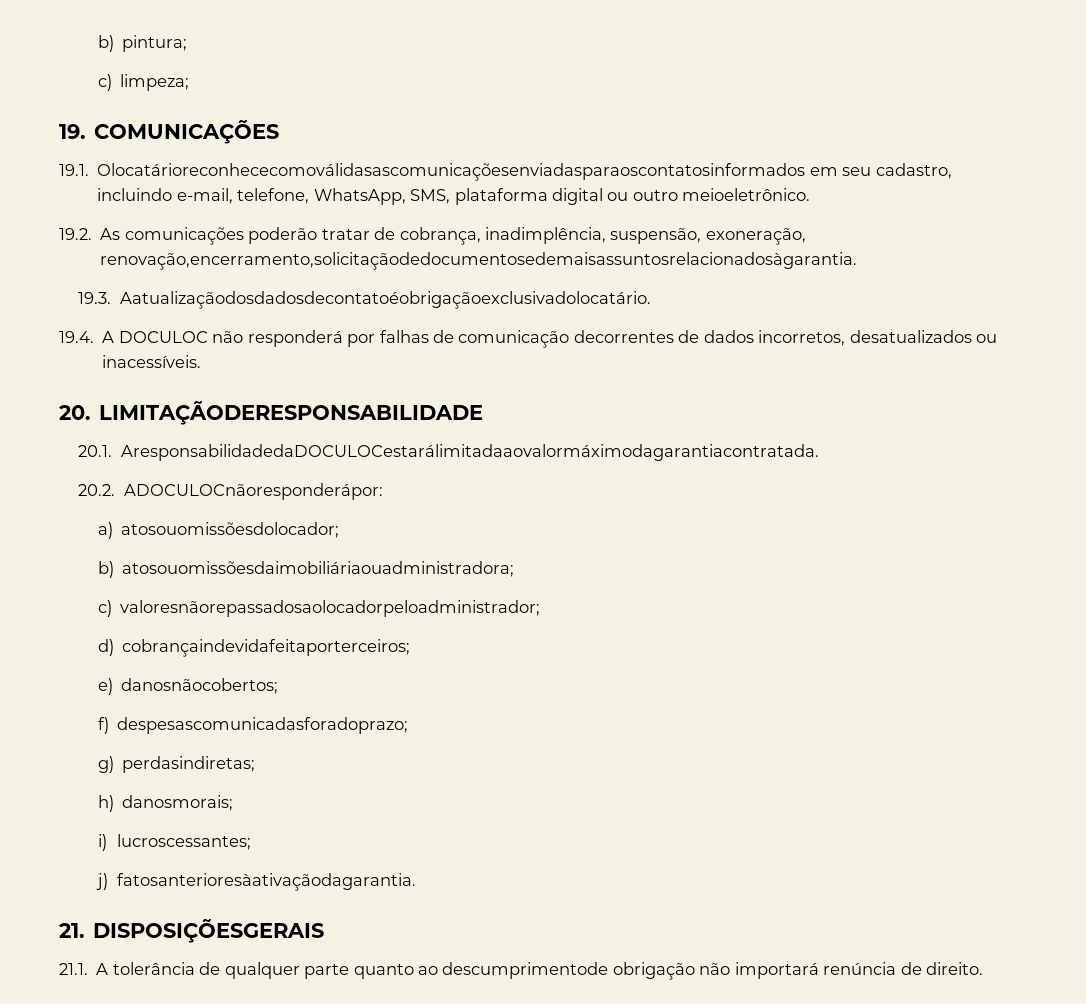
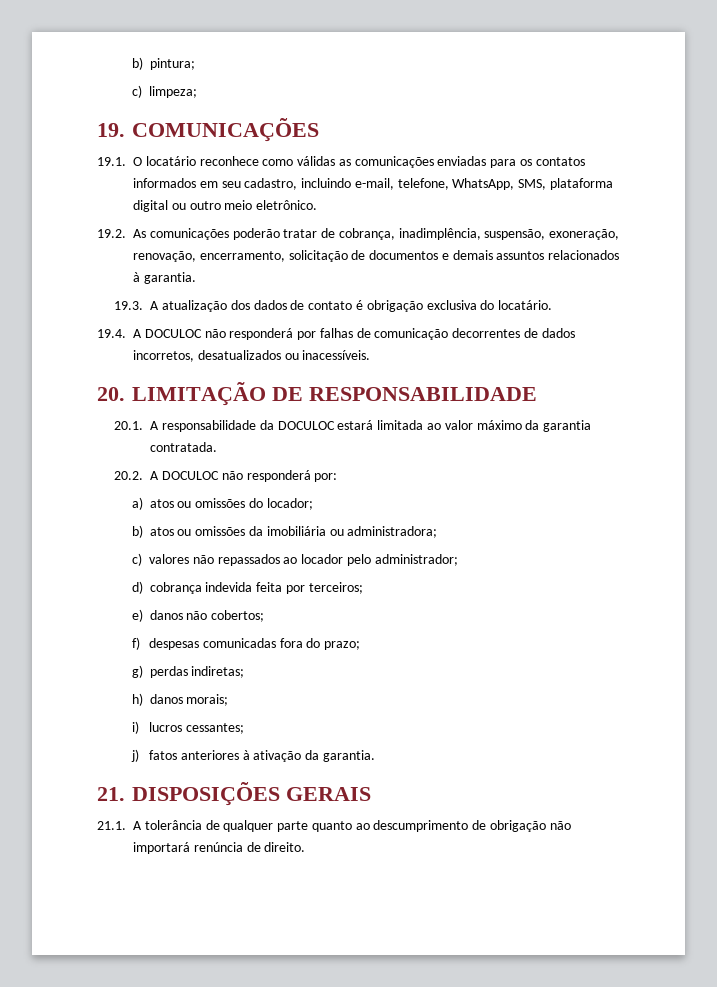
[97,163,806,181] Olocatárioreconhececomoválidasascomunicaçõesenviadasparaoscontatosinformados -> [133,156,585,168] [133,178,196,188] O locatário reconhece como válidas as comunicações enviadas para os contatos informados
[682,188,811,201] meioeletrônico. -> [224,200,318,210] meio eletrônico.
[100,252,858,270] [78,291,651,309] renovação,encerramento,solicitaçãodedocumentosedemaisassuntosrelacionadosàgarantia. // 19.3. Aatualizaçãodosdadosdecontatoéobrigaçãoexclusivadolocatário. -> [133,250,620,262] [133,272,196,284] [114,300,553,312] renovação, encerramento, solicitação de documentos e demais assuntos relacionados à garantia. // 19.3. A atualização dos dados de contato é obrigação exclusiva do locatário.
[99,400,484,425] [78,444,819,461] [78,483,383,500] [97,522,340,539] [97,561,515,578] [97,600,541,617] [97,639,411,657] [97,678,279,695] [97,717,409,734] LIMITAÇÃODERESPONSABILIDADE // 20.1. AresponsabilidadedaDOCULOCestarálimitadaaovalormáximodagarantiacontratada. // 20.2. ADOCULOCnãoresponderápor: // a) atosouomissõesdolocador; // b) atosouomissõesdaimobiliáriaouadministradora; // c) valoresnãorepassadosaolocadorpeloadministrador; // d) cobrançaindevidafeitaporterceiros; // e) danosnãocobertos; // f) despesascomunicadasforadoprazo; -> [132,382,537,406] [114,420,592,432] [150,442,218,452] [114,470,338,482] [131,497,313,510] [131,525,438,538] [131,553,458,566] [131,581,363,594] [131,609,265,622] [131,637,361,650] LIMITAÇÃO DE RESPONSABILIDADE // 20.1. A responsabilidade da DOCULOC estará limitada ao valor máximo da garantia contratada. // 20.2. A DOCULOC não responderá por: // a) atos ou omissões do locador; // b) atos ou omissões da imobiliária ou administradora; // c) valores não repassados ao locador pelo administrador; // d) cobrança indevida feita por terceiros; // e) danos não cobertos; // f) despesas comunicadas fora do prazo;
[122,756,256,773] perdasindiretas; -> [149,666,245,678] perdas indiretas;
[122,795,234,811] danosmorais; -> [149,694,229,706] danos morais;
[117,834,252,850] lucroscessantes; -> [149,722,244,734] lucros cessantes;
[117,873,417,891] fatosanterioresàativaçãodagarantia. -> [149,750,375,762] fatos anteriores à ativação da garantia.
[93,918,325,943] DISPOSIÇÕESGERAIS -> [132,782,371,806] DISPOSIÇÕES GERAIS
[442,962,609,979] descumprimentode -> [373,820,487,832] descumprimento de

